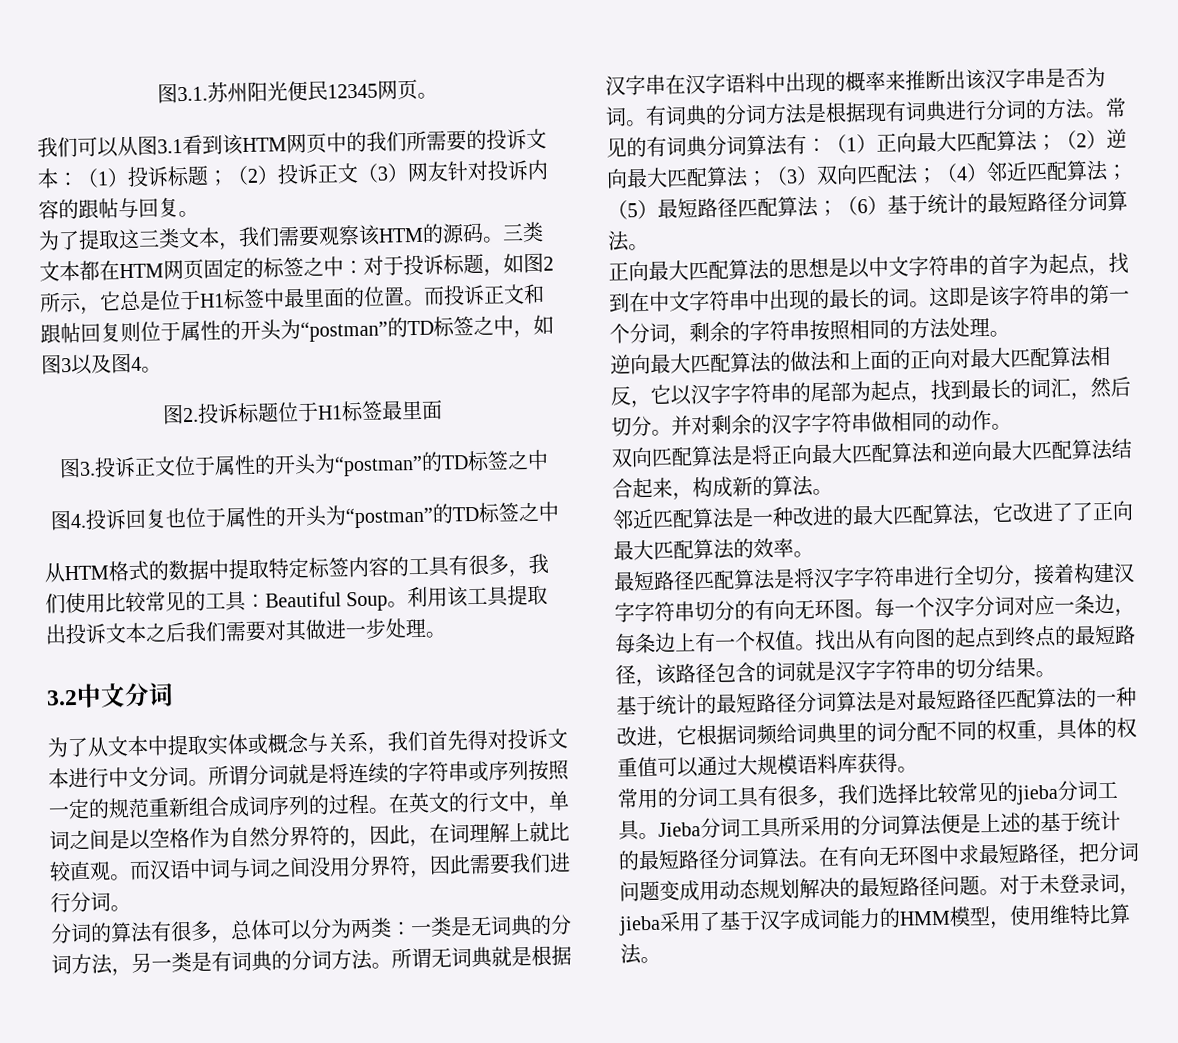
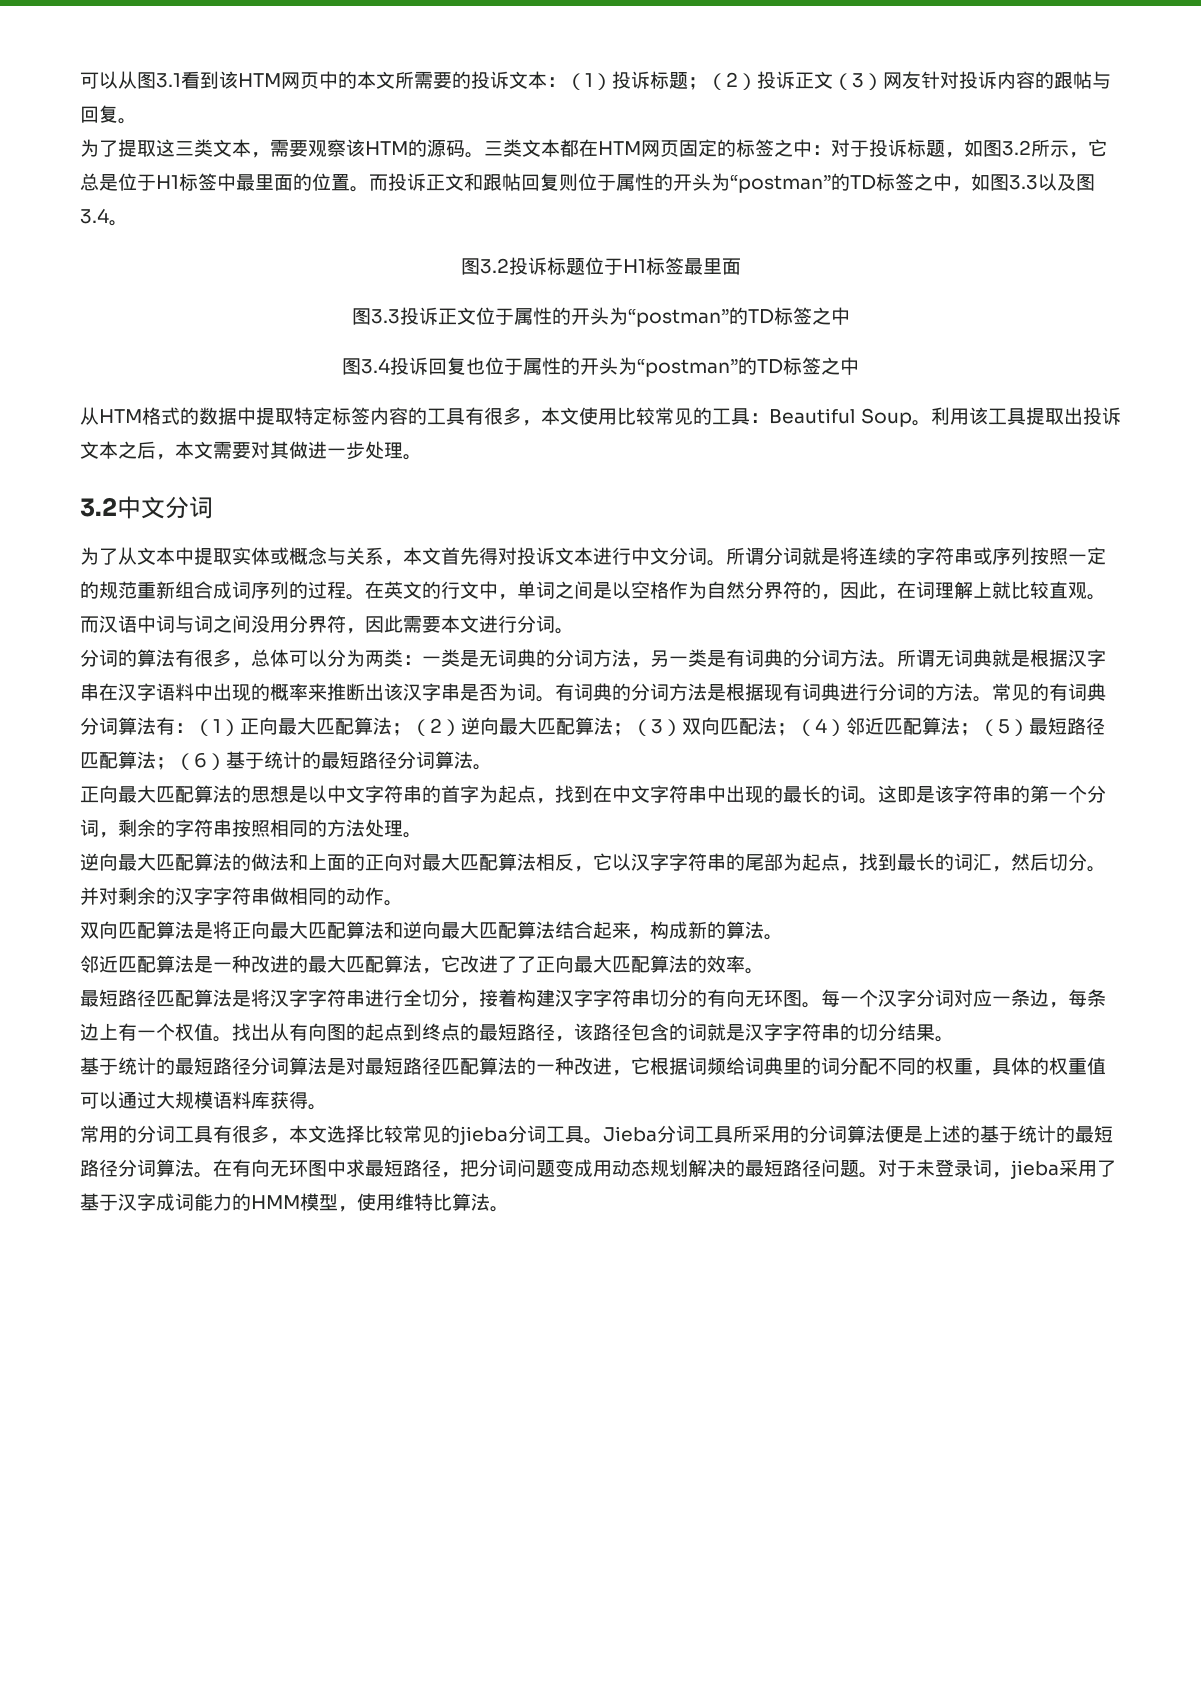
[156,78,438,104] [37,136,78,158] 图3.1.苏州阳光便民12345网页。 // 我们 -> (80, 80) none
[366,131,407,152] 我们 -> [357,71,395,89] 本文
[238,226,280,248] 我们 -> (270, 155) none
[543,256,554,271] 2 -> [1002,140,1031,156] 3.2
[61,352,142,376] 3以及图4 -> [1009,173,1095,191] [80,208,109,224] 3.3以及图3.4
[182,407,199,423] 2. -> [479,258,509,274] 3.2
[78,461,96,476] 3. -> [370,309,400,324] 3.3
[69,513,87,529] 4. -> [361,358,390,374] 3.4
[528,553,549,575] [45,593,66,614] 我们 -> [541,407,579,425] 本文
[185,621,227,643] 我们 -> [156,441,213,460] ，本文
[387,730,428,752] 我们 -> [403,547,441,565] 本文
[509,852,551,874] 我们 -> [441,615,479,633] 本文
[837,784,878,805] 我们 -> [289,1125,327,1143] 本文

